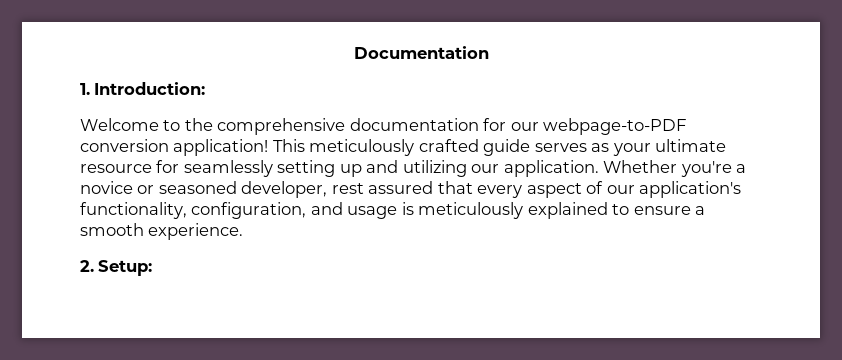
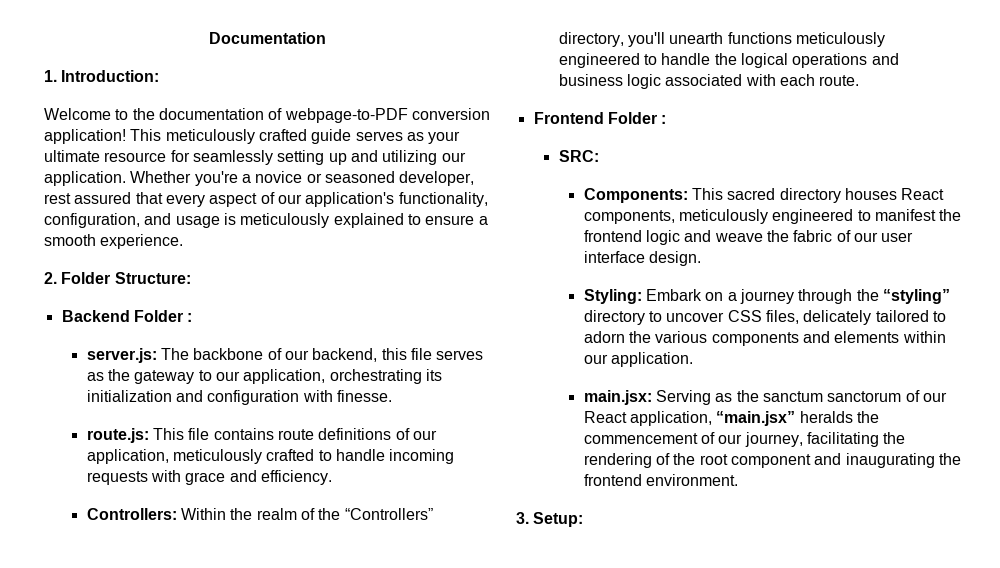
[217,118,539,135] comprehensive documentation for our -> [158,108,283,120] documentation of
(94, 266) none -> [61,272,191,284] [61,310,193,322] [86,348,484,363] [86,369,442,384] [86,390,392,405] [86,428,437,443] [86,449,455,464] [86,470,332,485] [86,508,433,520] [558,32,885,47] [558,53,899,68] [558,74,860,89] [533,112,667,124] [558,150,599,162] [583,188,945,203] [583,209,962,224] [583,230,914,245] [583,251,702,266] [583,289,951,304] [583,310,947,325] [583,331,946,346] [583,352,694,367] [583,390,948,405] [583,411,880,426] [583,432,906,447] [583,453,962,468] [583,474,739,486] [516,512,529,524] Folder Structure: // Backend Folder : // server.js: The backbone of our backend, this file serves as the gateway to our application, orchestrating its initialization and configuration with finesse. // route.js: This file contains route definitions of our application, meticulously crafted to handle incoming requests with grace and efficiency. // Controllers: Within the realm of the “Controllers” directory, you'll unearth functions meticulously engineered to handle the logical operations and business logic associated with each route. // Frontend Folder : // SRC: // Components: This sacred directory houses React components, meticulously engineered to manifest the frontend logic and weave the fabric of our user interface design. // Styling: Embark on a journey through the “styling” directory to uncover CSS files, delicately tailored to adorn the various components and elements within our application. // main.jsx: Serving as the sanctum sanctorum of our React application, “main.jsx” heralds the commencement of our journey, facilitating the rendering of the root component and inaugurating the frontend environment. // 3.

